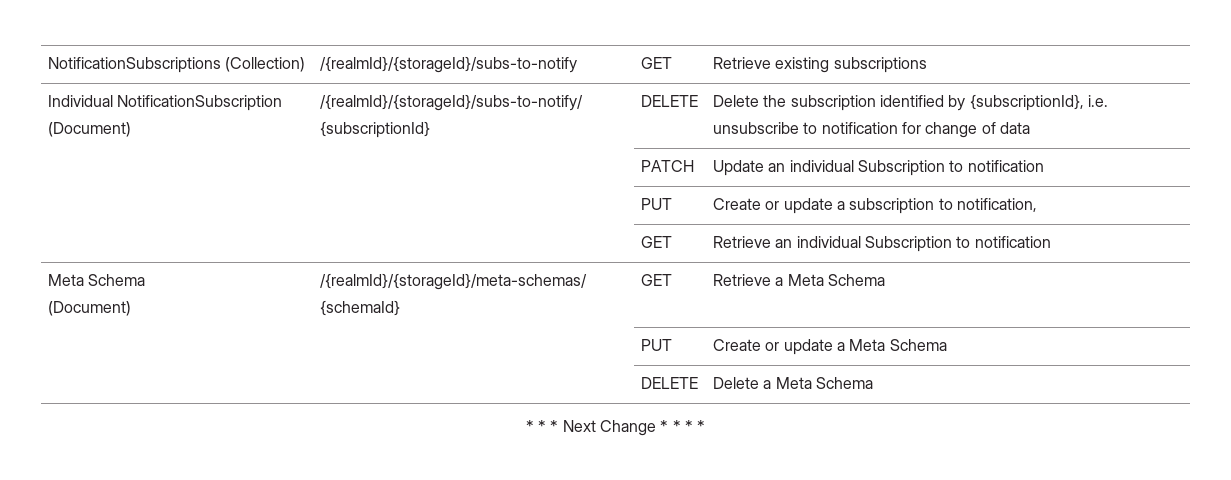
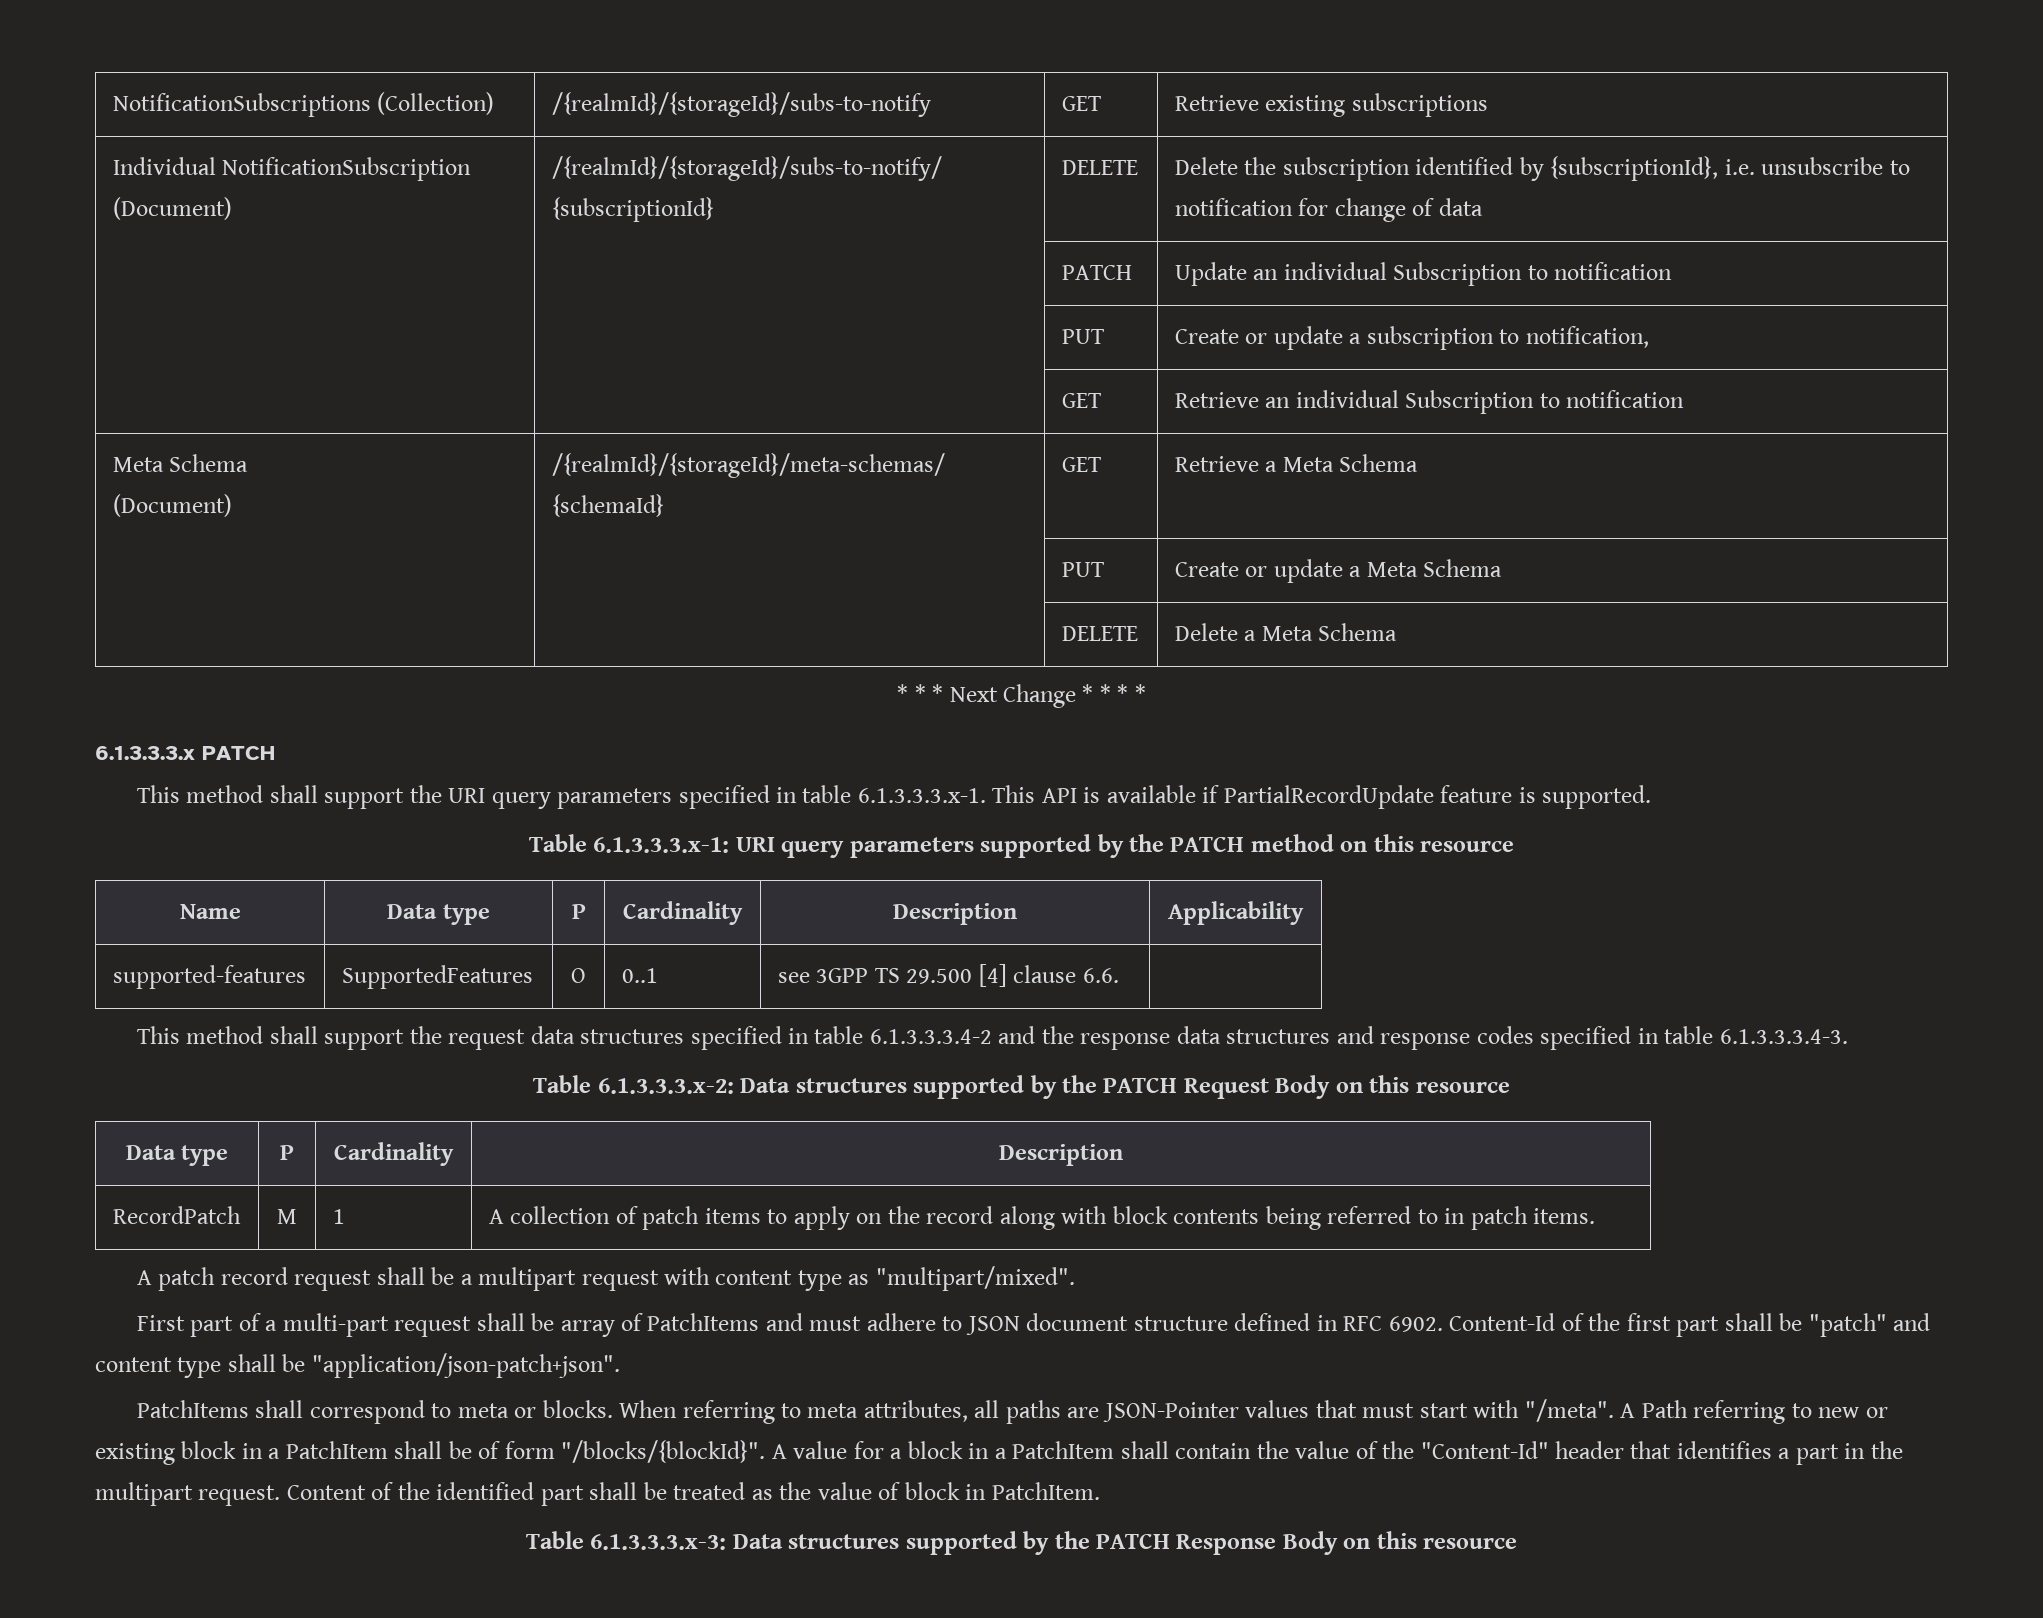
(706, 426) none -> [95,746,275,760] [136,785,1652,809] [528,834,1515,858] [179,904,241,919] [387,904,490,925] [571,904,586,919] [623,901,743,925] [893,903,1017,925] [1168,901,1304,925] [112,965,306,989] [341,965,533,989] [571,968,586,983] [621,968,658,983] [777,964,1119,987] [136,1026,1848,1050] [533,1075,1510,1099] [125,1145,229,1166] [280,1145,294,1160] [334,1142,454,1166] [999,1144,1123,1166] [112,1206,241,1224] [277,1209,297,1224] [332,1209,345,1224] [488,1206,1596,1230] [136,1266,1075,1291] [136,1313,1931,1337] [95,1353,620,1378] [136,1399,1888,1424] [95,1440,1903,1465] [95,1482,1100,1506] [525,1531,1518,1555] // 6.1.3.3.3.x PATCH // This method shall support the URI query parameters specified in table 6.1.3.3.3.x-1. This API is available if PartialRecordUpdate feature is supported. // Table 6.1.3.3.3.x-1: URI query parameters supported by the PATCH method on this resource // Name | Data type | P | Cardinality | Description | Applicability // supported-features | SupportedFeatures | O | 0..1 | see 3GPP TS 29.500 [4] clause 6.6. | // This method shall support the request data structures specified in table 6.1.3.3.3.4-2 and the response data structures and response codes specified in table 6.1.3.3.3.4-3. // Table 6.1.3.3.3.x-2: Data structures supported by the PATCH Request Body on this resource // Data type | P | Cardinality | Description // RecordPatch | M | 1 | A collection of patch items to apply on the record along with block contents being referred to in patch items. // A patch record request shall be a multipart request with content type as "multipart/mixed". // First part of a multi-part request shall be array of PatchItems and must adhere to JSON document structure defined in RFC 6902. Content-Id of the first part shall be "patch" and content type shall be "application/json-patch+json". // PatchItems shall correspond to meta or blocks. When referring to meta attributes, all paths are JSON-Pointer values that must start with "/meta". A Path referring to new or existing block in a PatchItem shall be of form "/blocks/{blockId}". A value for a block in a PatchItem shall contain the value of the "Content-Id" header that identifies a part in the multipart request. Content of the identified part shall be treated as the value of block in PatchItem. // Table 6.1.3.3.3.x-3: Data structures supported by the PATCH Response Body on this resource

